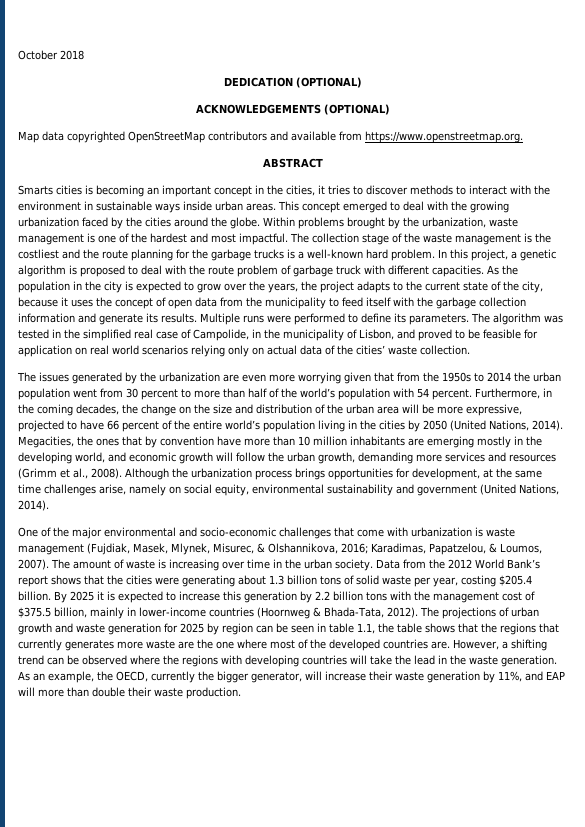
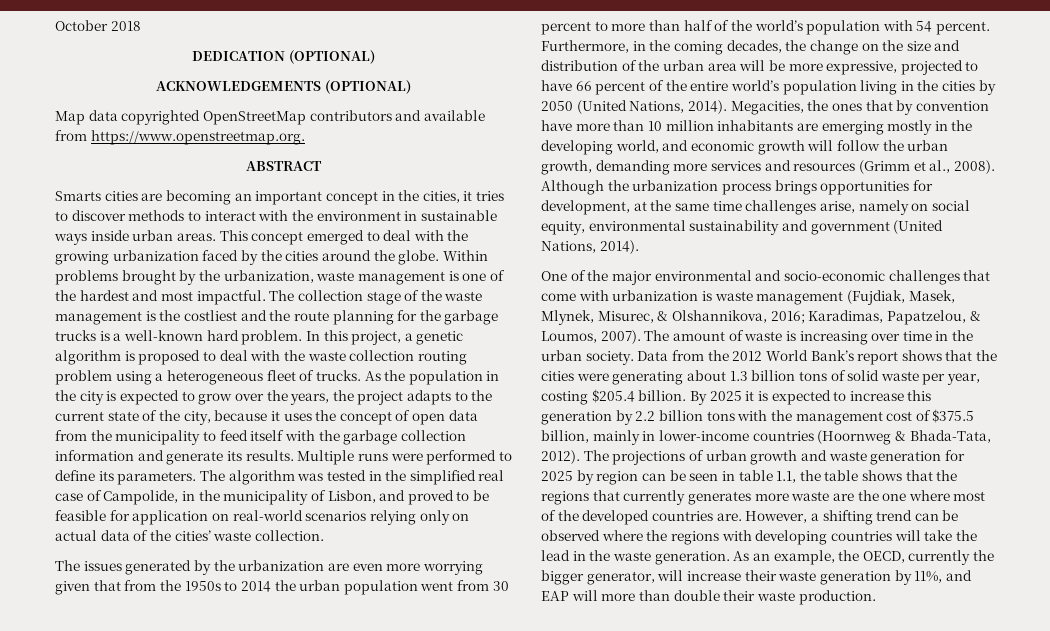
[85,185,93,195] is -> [141,193,163,201] are
[208,265,484,277] route problem of garbage truck with different capacities. -> [307,350,467,365] [55,370,361,385] waste collection routing problem using a heterogeneous fleet of trucks.
[90,345,139,355] real world -> [232,510,303,521] real-world

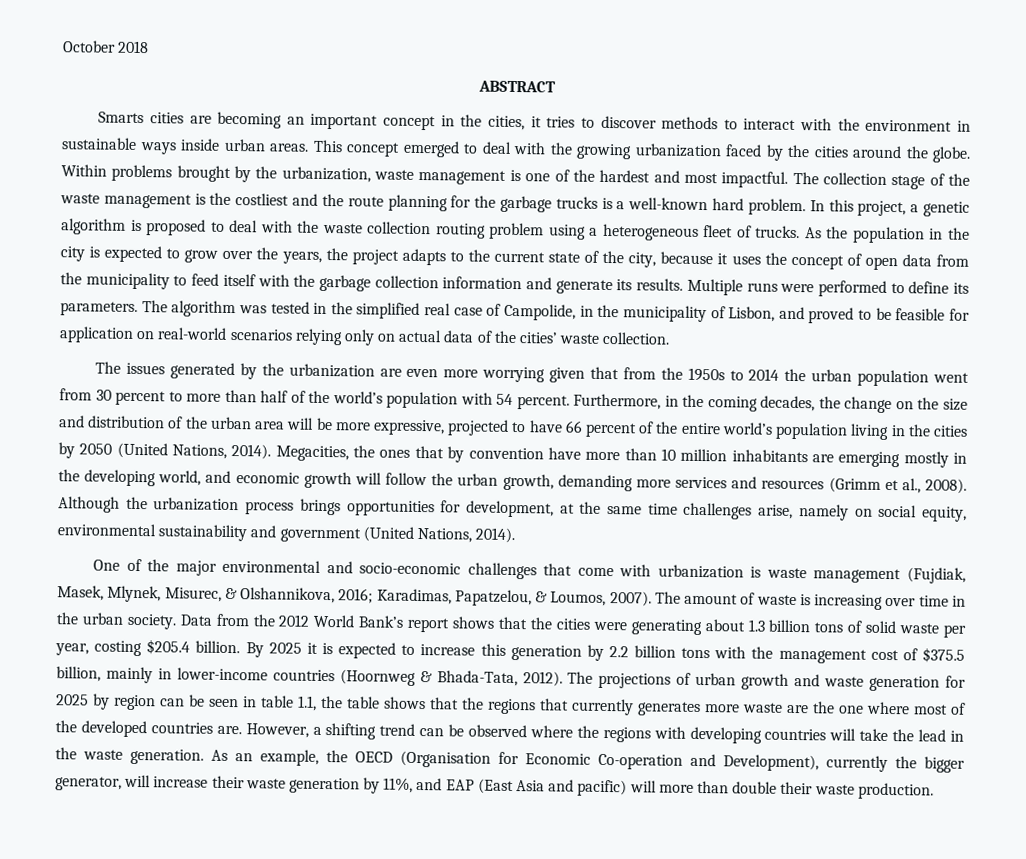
[192,50,375,64] [156,80,411,94] [55,110,485,125] [55,130,305,145] // DEDICATION (OPTIONAL) // ACKNOWLEDGEMENTS (OPTIONAL) // Map data copyrighted OpenStreetMap contributors and available from https://www.openstreetmap.org. -> (150, 47) none
[862,551,905,563] OECD, -> [355,750,819,772] OECD (Organisation for Economic Co-operation and Development),
(569, 596) none -> [477,778,628,797] (East Asia and pacific)

